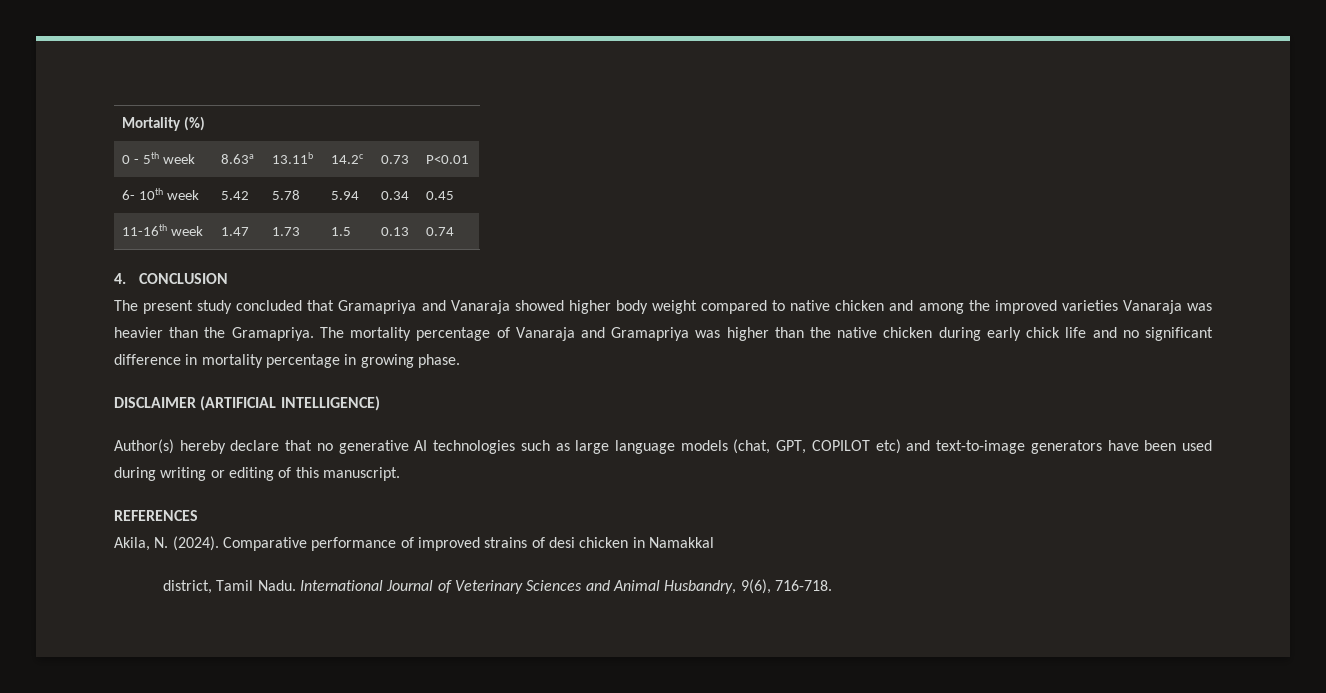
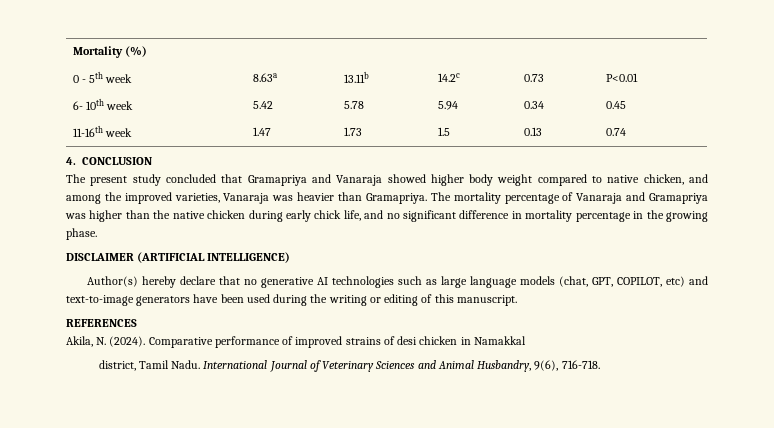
[835,300,885,311] chicken -> [643,174,684,185] chicken,
[1061,300,1118,311] varieties -> [174,193,220,203] varieties,
[204,327,226,338] the -> (363, 196) none
[1065,327,1087,338] life -> [343,210,361,221] life,
(357, 359) none -> [646,210,664,219] the
[811,440,870,451] COPILOT -> [617,277,663,287] COPILOT,
(156, 474) none -> [310,294,328,303] the

